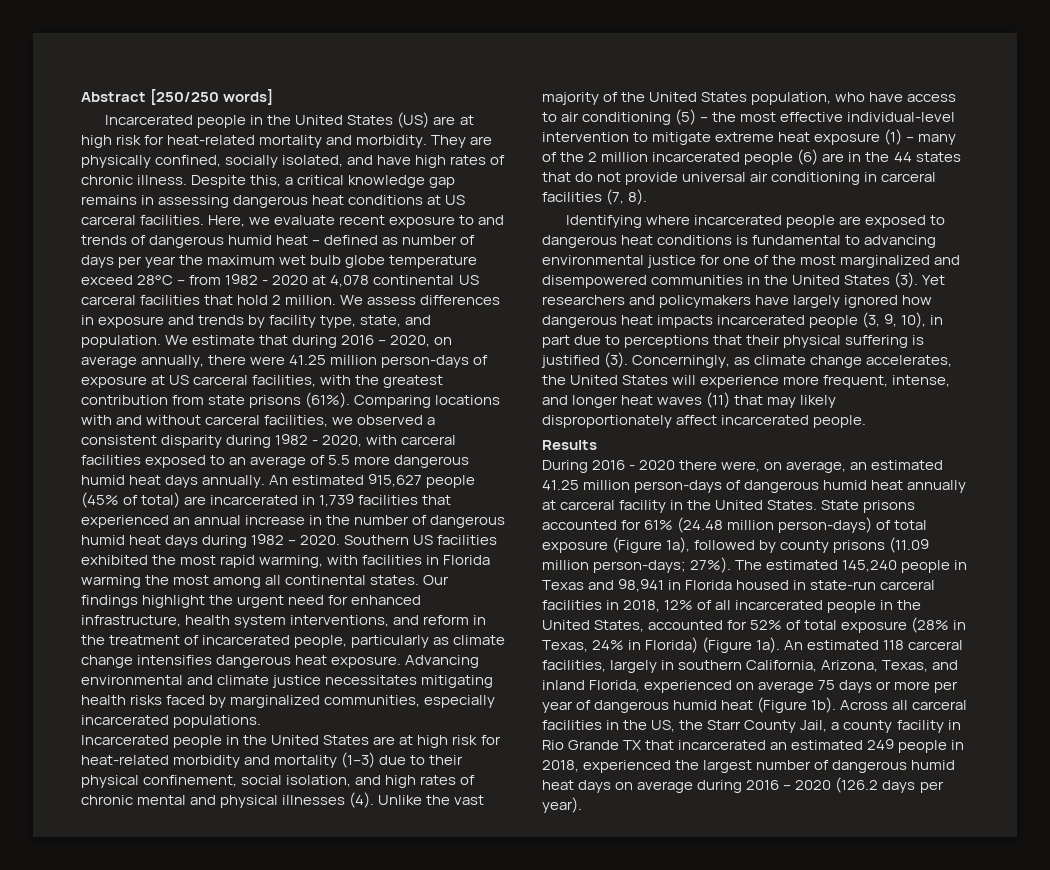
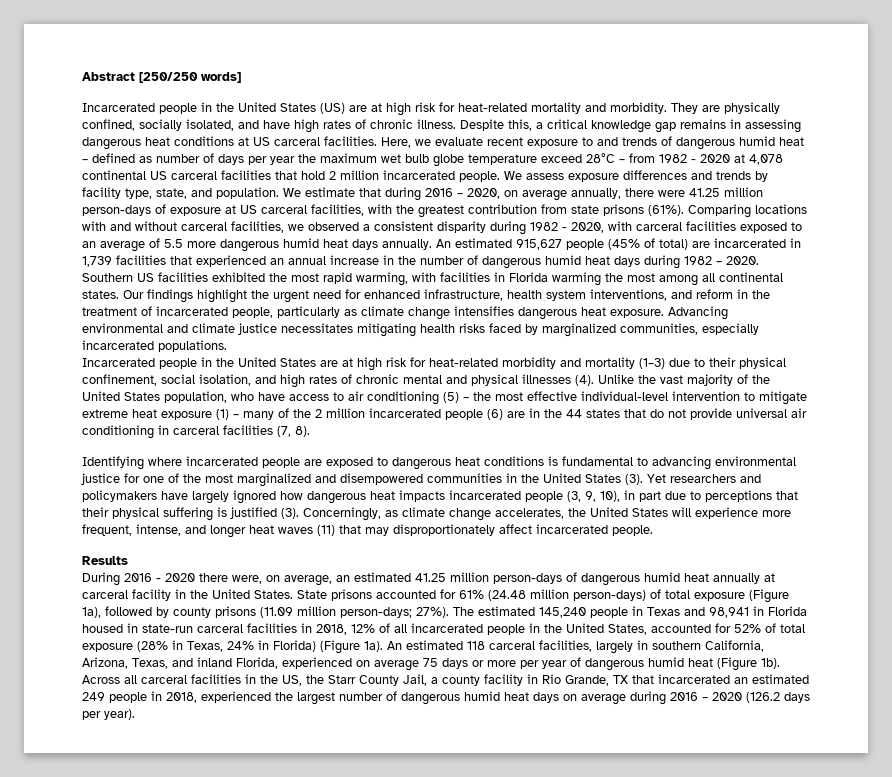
[285,295,501,305] [81,315,165,328] million. We assess differences in exposure -> [340,170,687,182] million incarcerated people. We assess exposure differences
[800,395,837,408] likely -> (389, 531) none
[568,740,620,750] Grande -> [565,675,609,686] Grande,

